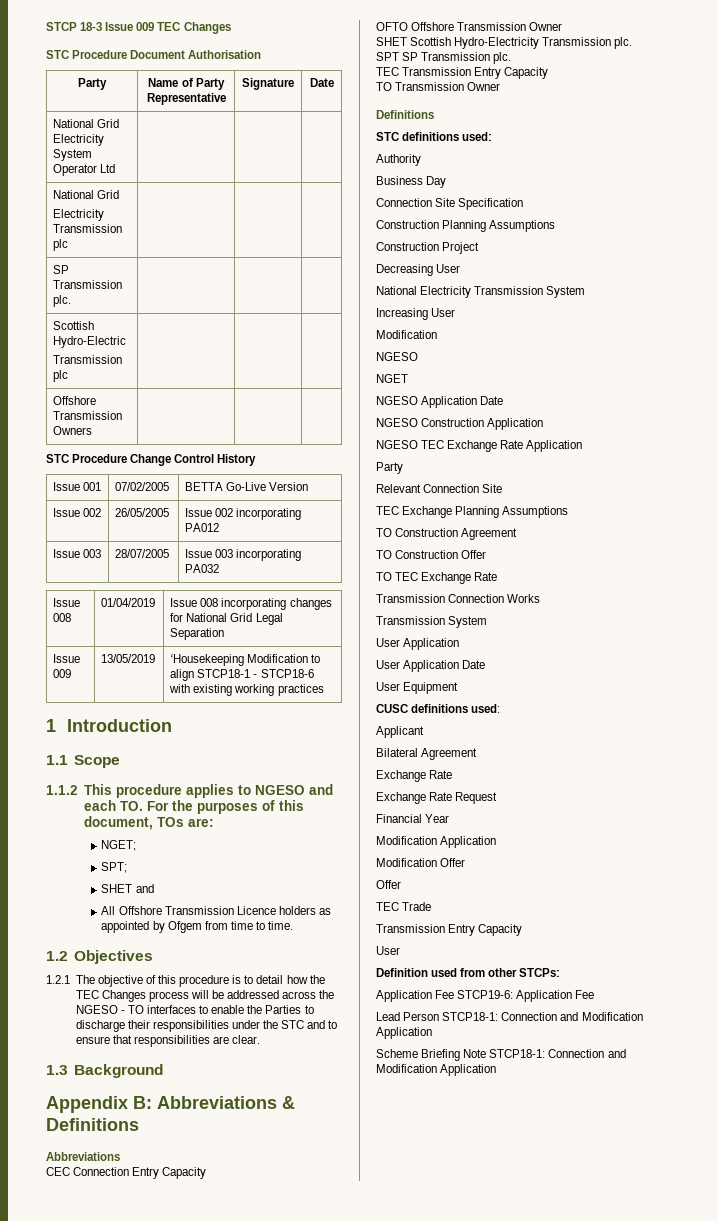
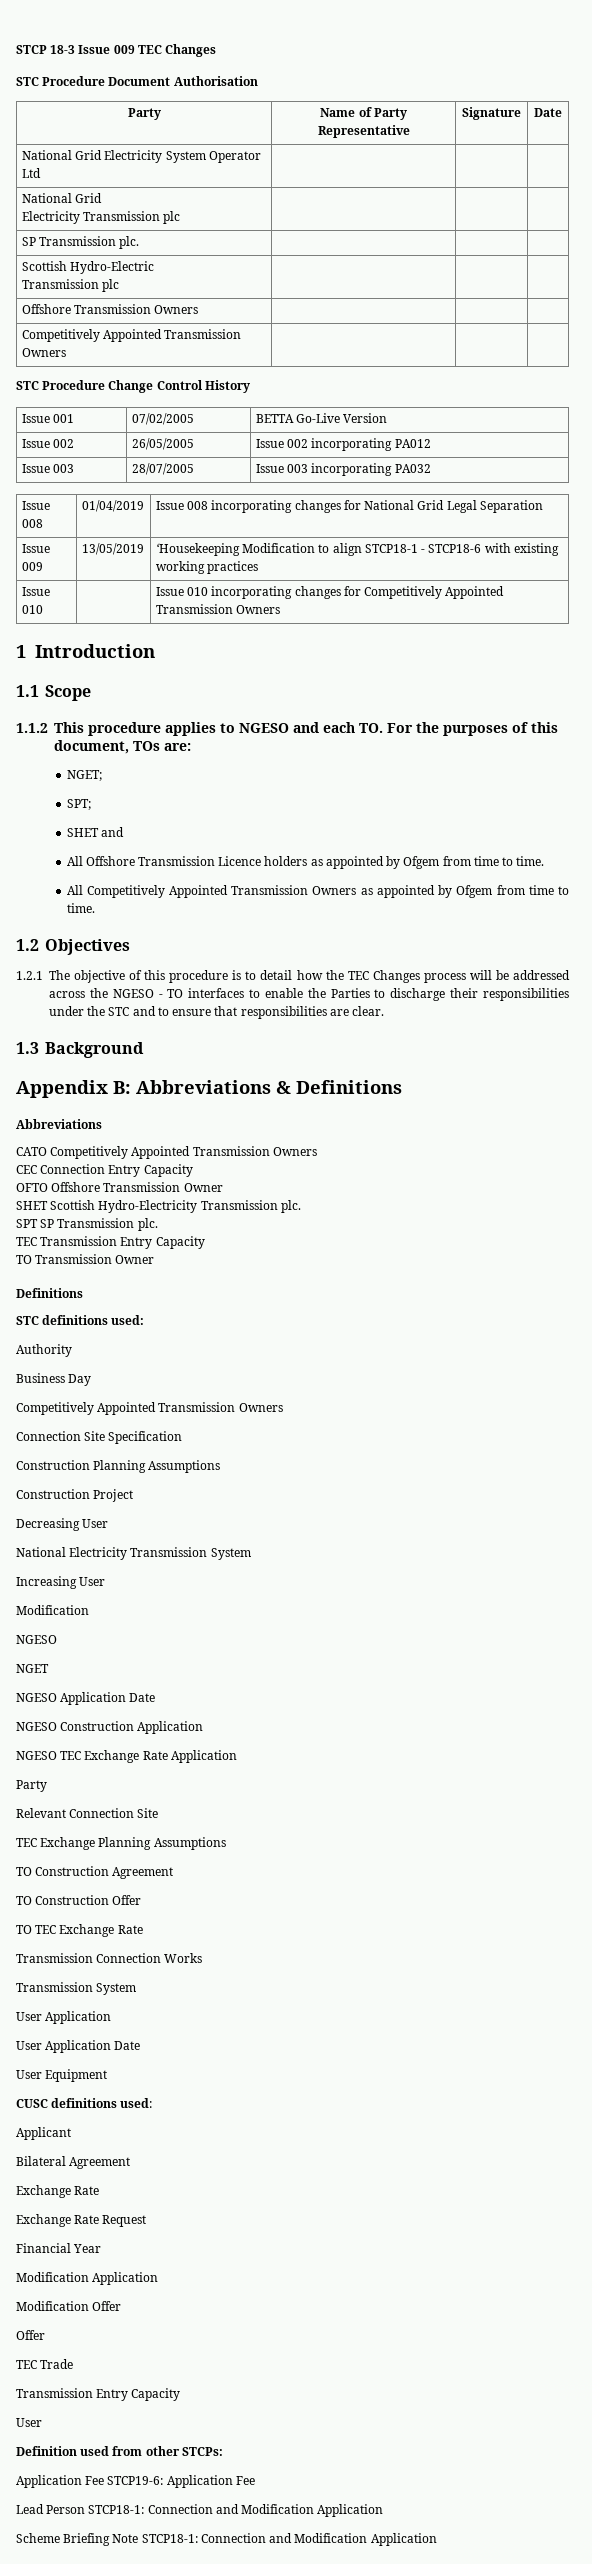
(93, 430) none -> [21,329,242,342] [21,348,66,357] // Competitively Appointed Transmission Owners | | |
(324, 690) none -> [21,587,50,596] [21,605,43,614] [155,586,505,599] [155,604,281,614] // Issue 010 | | Issue 010 incorporating changes for Competitively Appointed Transmission Owners
(294, 925) none -> [66,885,569,898] [66,903,95,913] // All Competitively Appointed Transmission Owners as appointed by Ofgem from time to time.
(120, 1156) none -> [16,1146,317,1159] // CATO Competitively Appointed Transmission Owners
(447, 182) none -> [16,1402,283,1415] // Competitively Appointed Transmission Owners

